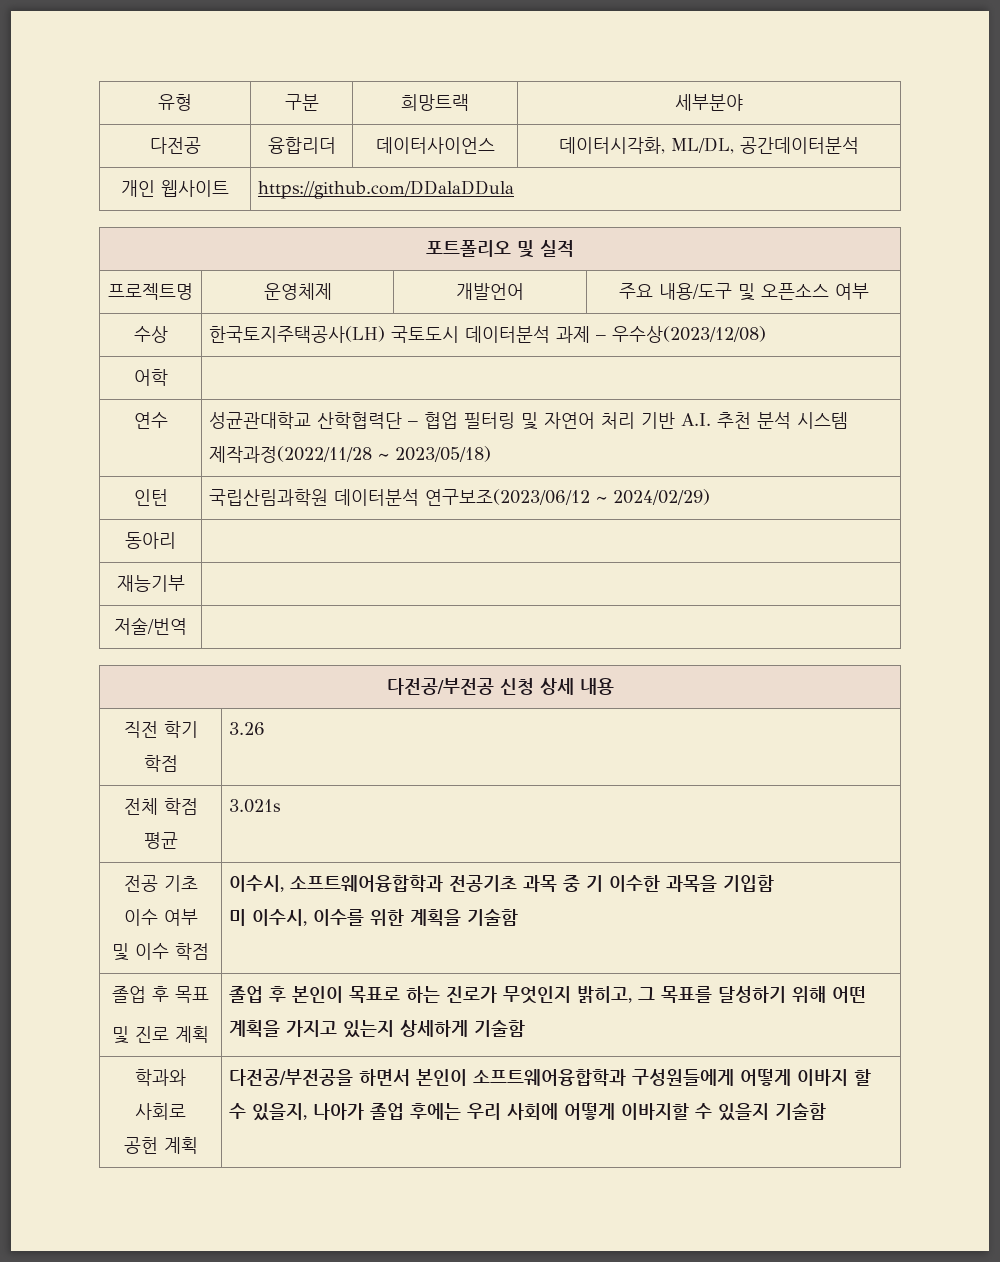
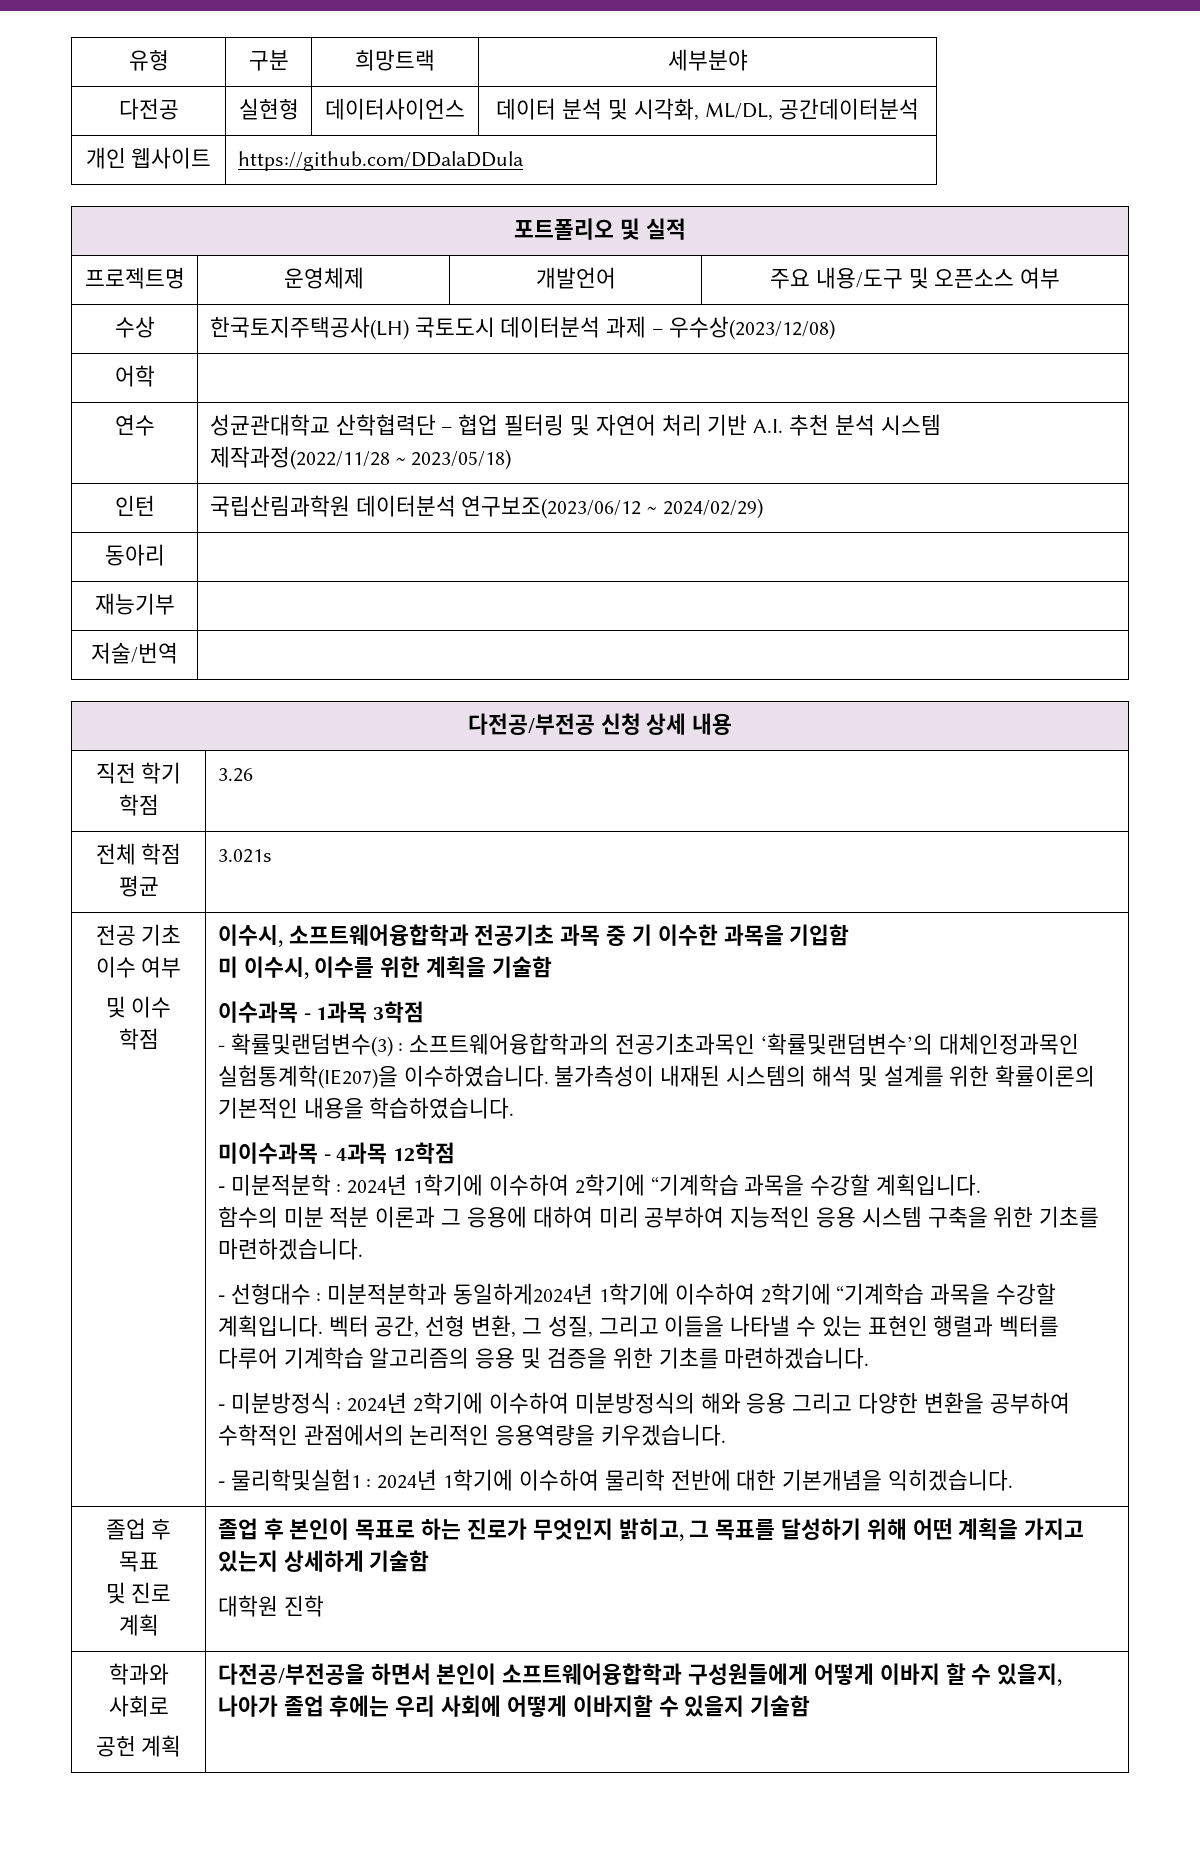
[267,137,336,154] 융합리더 -> [238,98,299,120] 실현형
[559,137,665,154] 데이터시각화, -> [496,98,699,121] 데이터 분석 및 시각화,
(519, 917) none -> [217,1001,425,1023] [217,1033,1079,1057] [217,1065,1096,1089] [217,1097,515,1119] [217,1142,456,1164] [217,1174,981,1196] [217,1206,1100,1228] [217,1238,363,1260] [217,1283,1056,1305] [217,1315,1060,1338] [217,1347,870,1369] [217,1392,1070,1414] [217,1424,727,1446] [217,1469,1013,1491] // 이수과목 - 1과목 3학점 // - 확률및랜덤변수(3) : 소프트웨어융합학과의 전공기초과목인 ‘확률및랜덤변수’의 대체인정과목인 실험통계학(IE207)을 이수하였습니다. 불가측성이 내재된 시스템의 해석 및 설계를 위한 확률이론의 기본적인 내용을 학습하였습니다. // 미이수과목 - 4과목 12학점 // - 미분적분학 : 2024년 1학기에 이수하여 2학기에 “기계학습 과목을 수강할 계획입니다. // 함수의 미분 적분 이론과 그 응용에 대하여 미리 공부하여 지능적인 응용 시스템 구축을 위한 기초를 마련하겠습니다. // - 선형대수 : 미분적분학과 동일하게2024년 1학기에 이수하여 2학기에 “기계학습 과목을 수강할 계획입니다. 벡터 공간, 선형 변환, 그 성질, 그리고 이들을 나타낼 수 있는 표현인 행렬과 벡터를 다루어 기계학습 알고리즘의 응용 및 검증을 위한 기초를 마련하겠습니다. // - 미분방정식 : 2024년 2학기에 이수하여 미분방정식의 해와 응용 그리고 다양한 변환을 공부하여 수학적인 관점에서의 논리적인 응용역량을 키우겠습니다. // - 물리학및실험1 : 2024년 1학기에 이수하여 물리학 전반에 대한 기본개념을 익히겠습니다.
(526, 1028) none -> [217,1595,324,1617] // 대학원 진학

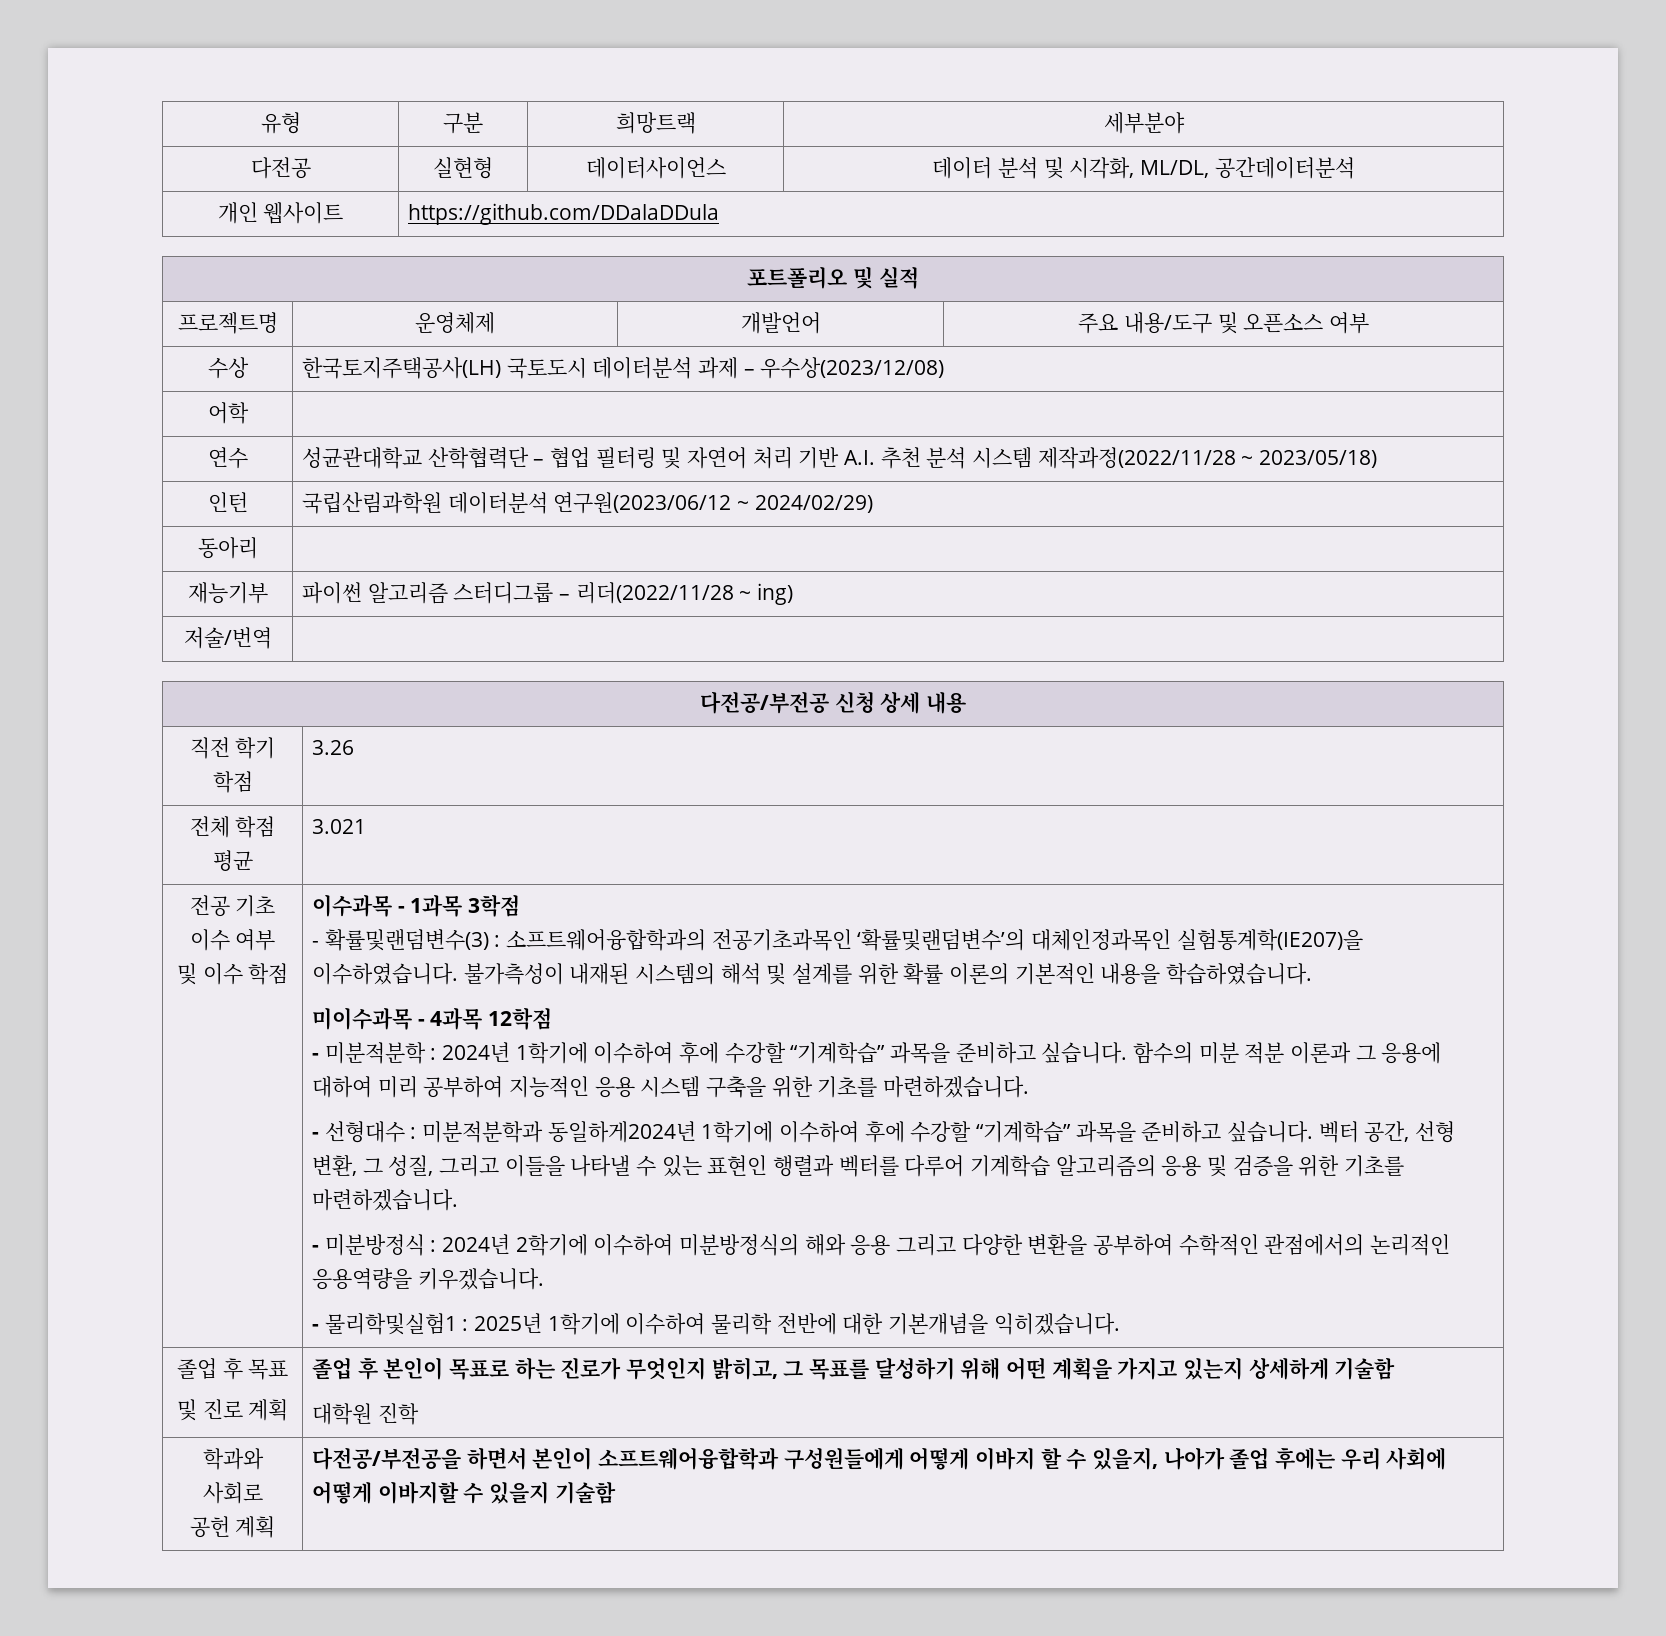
[461,495,642,519] 연구보조(2023/06/12 -> [553,492,732,514] 연구원(2023/06/12
(175, 604) none -> [302,582,794,605] 파이썬 알고리즘 스터디그룹 – 리더(2022/11/28 ~ ing)
[217,849,272,863] 3.021s -> [312,819,367,834] 3.021
[217,924,850,947] [217,956,552,979] 이수시, 소프트웨어융합학과 전공기초 과목 중 기 이수한 과목을 기입함 // 미 이수시, 이수를 위한 계획을 기술함 // -> (289, 974) none
[995,1065,1096,1087] 확률이론의 -> [903,963,1010,985] 확률 이론의
[574,1174,981,1196] 2학기에 “기계학습 과목을 수강할 계획입니다. // -> [679,1042,1128,1064] 후에 수강할 “기계학습” 과목을 준비하고 싶습니다.
[760,1283,1056,1305] [217,1315,323,1337] 2학기에 “기계학습 과목을 수강할 계획입니다. -> [864,1121,1314,1143] 후에 수강할 “기계학습” 과목을 준비하고 싶습니다.
[377,1469,438,1490] 2024년 -> [474,1313,543,1333] 2025년

